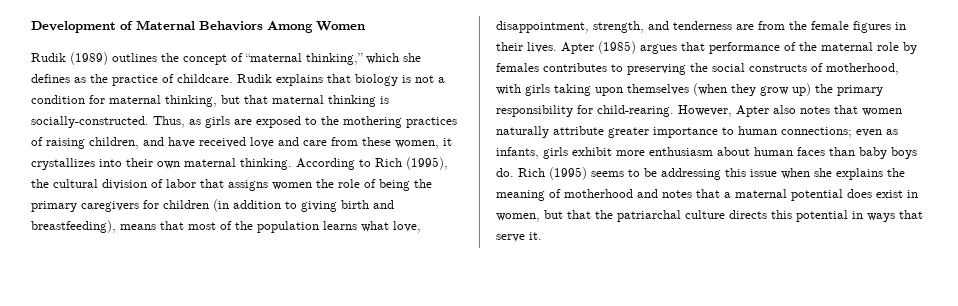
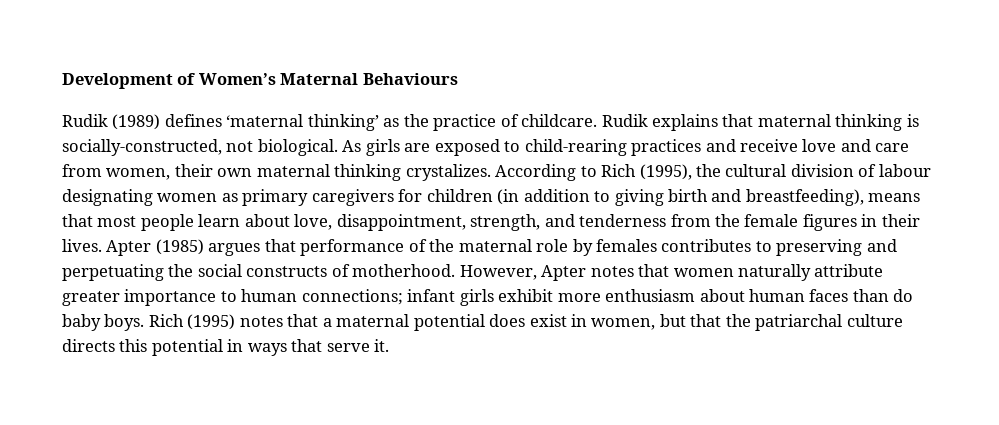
[136,20,365,33] [31,52,421,65] [31,74,70,83] Maternal Behaviors Among Women // Rudik (1989) outlines the concept of “maternal thinking,” which she defines -> [198,73,458,85] [62,114,379,131] Women’s Maternal Behaviours // Rudik (1989) defines ‘maternal thinking’
[355,74,445,86] [31,95,389,107] [31,116,457,128] [31,137,452,149] [31,158,122,170] biology is not a condition for maternal thinking, but that maternal thinking is socially-constructed. Thus, as girls are exposed to the mothering practices of raising children, and have received love and care from these women, it crystallizes into -> [757,114,919,131] [62,139,910,156] [62,164,171,180] maternal thinking is socially-constructed, not biological. As girls are exposed to child-rearing practices and receive love and care from women,
[240,158,292,170] thinking. -> [334,164,491,181] thinking crystalizes.
[166,179,432,191] labor that assigns women the role of being the -> [878,164,931,177] [62,189,238,206] labour designating women as
[220,221,389,233] of the population learns what -> [140,214,290,231] people learn about
[736,24,754,30] are -> (667, 220) none
(686, 69) none -> [866,239,897,252] [62,264,164,281] and perpetuating
[826,63,899,75] [496,83,883,96] [496,105,674,117] motherhood, with girls taking upon themselves (when they grow up) the primary responsibility for child-rearing. -> [352,264,456,277] motherhood.
[773,105,796,114] also -> (587, 273) none
[856,129,898,137] [496,147,539,159] even as infants, -> [407,289,456,302] infant
[859,147,917,159] [496,167,905,180] [496,189,658,201] baby boys do. Rich (1995) seems to be addressing this issue when she explains the meaning of motherhood and -> [893,289,914,302] [62,314,236,331] do baby boys. Rich (1995)

